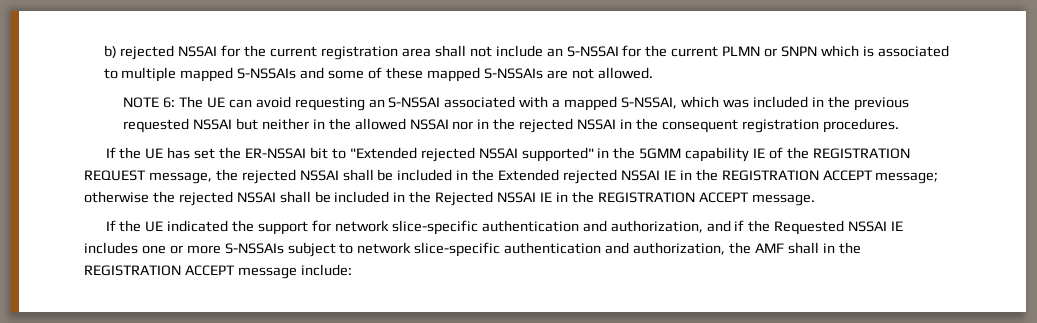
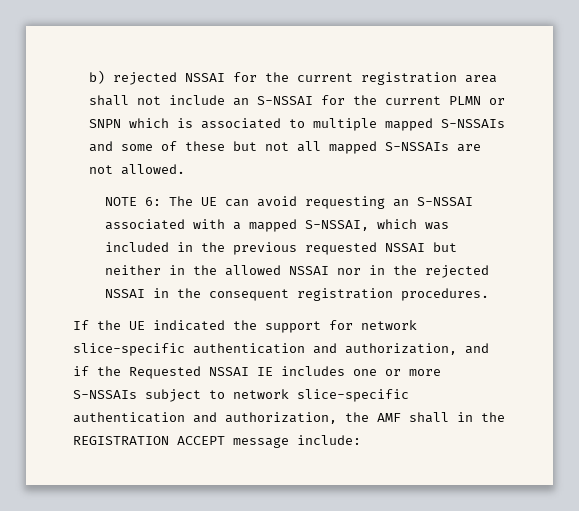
(423, 73) none -> [232,141,321,152] but not all
[105,147,910,162] [84,169,939,184] [84,191,815,206] // If the UE has set the ER-NSSAI bit to "Extended rejected NSSAI supported" in the 5GMM capability IE of the REGISTRATION REQUEST message, the rejected NSSAI shall be included in the Extended rejected NSSAI IE in the REGISTRATION ACCEPT message; otherwise the rejected NSSAI shall be included in the Rejected NSSAI IE in the REGISTRATION ACCEPT message. -> (489, 294) none

